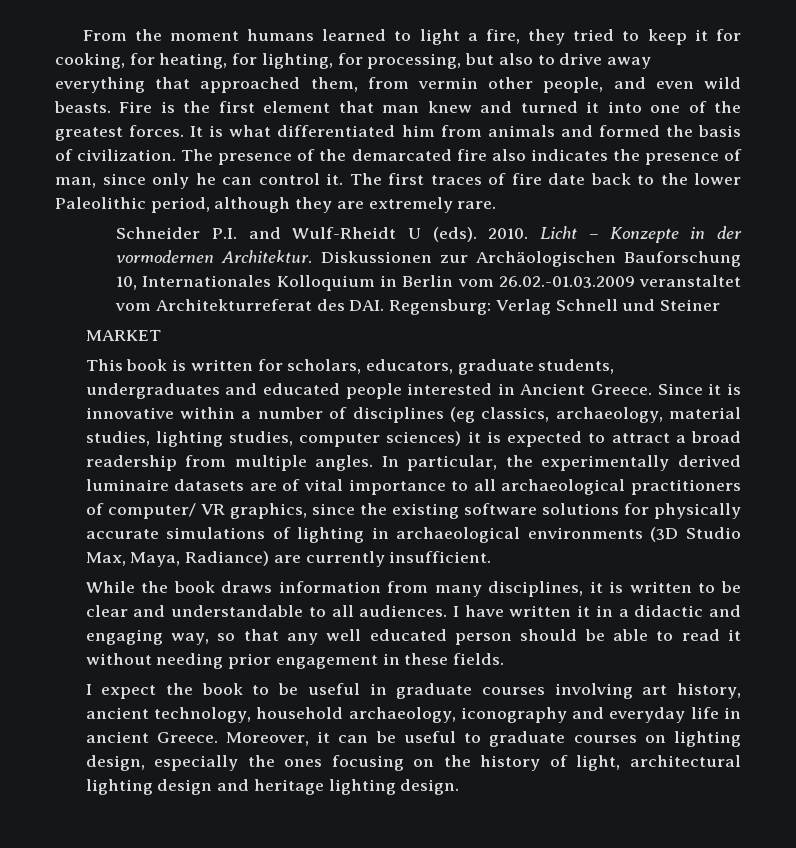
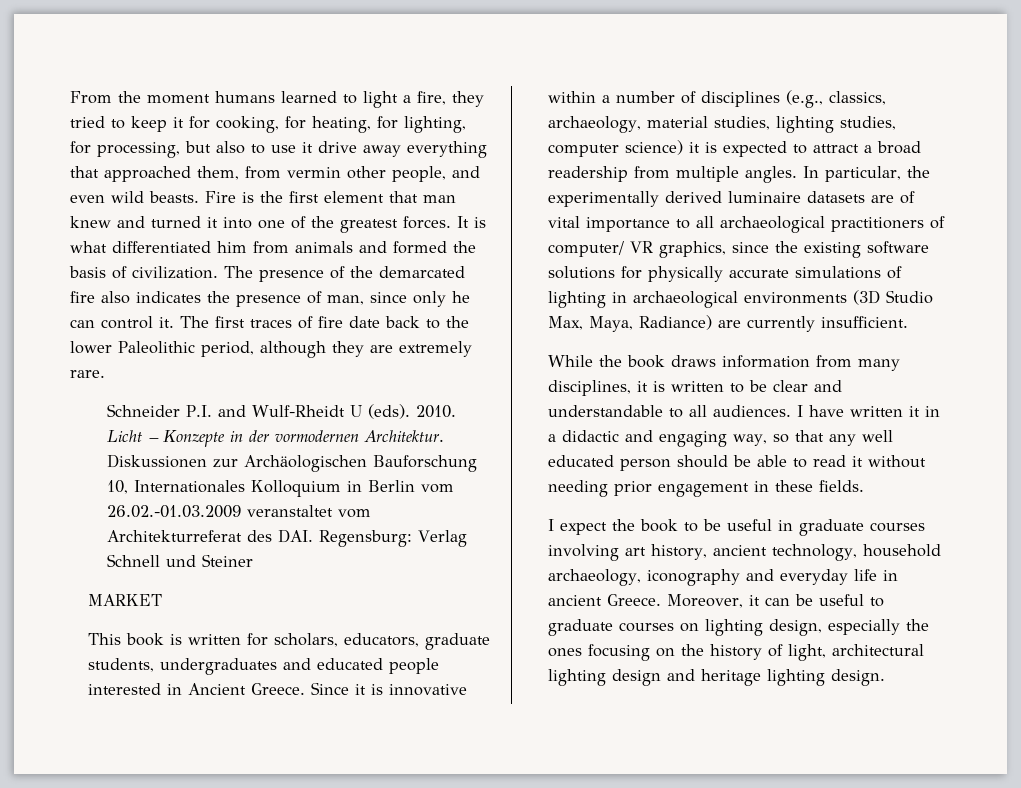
(555, 60) none -> [271,142,313,153] use it
[449,407,475,423] (eg -> [786,90,824,108] (e.g.,
[386,431,462,446] sciences) -> [625,140,684,155] science)

